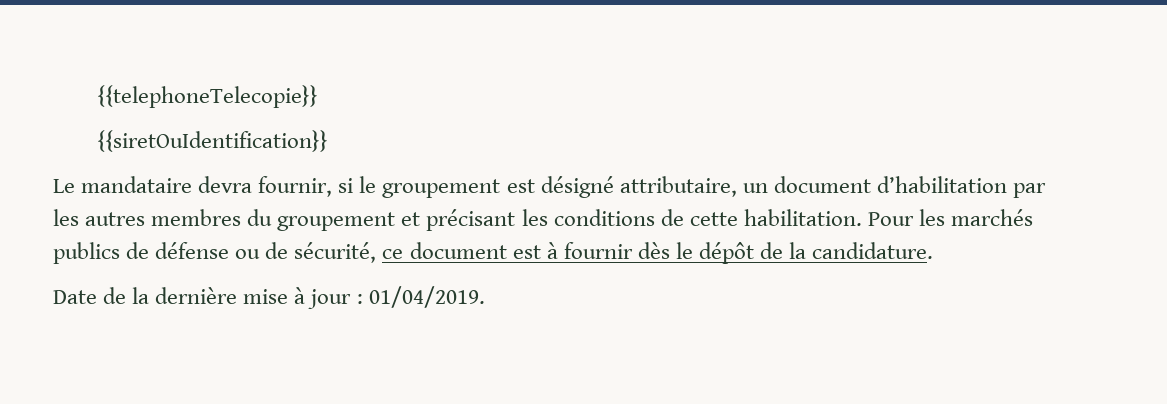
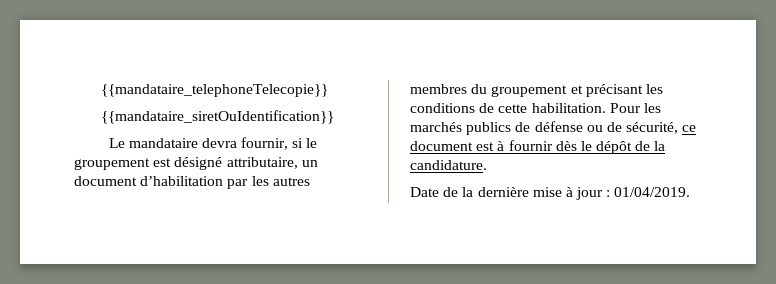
[97,85,319,108] [97,130,329,152] {{telephoneTelecopie}} // {{siretOuIdentification}} -> [100,84,328,97] [100,110,334,124] {{mandataire_telephoneTelecopie}} // {{mandataire_siretOuIdentification}}

